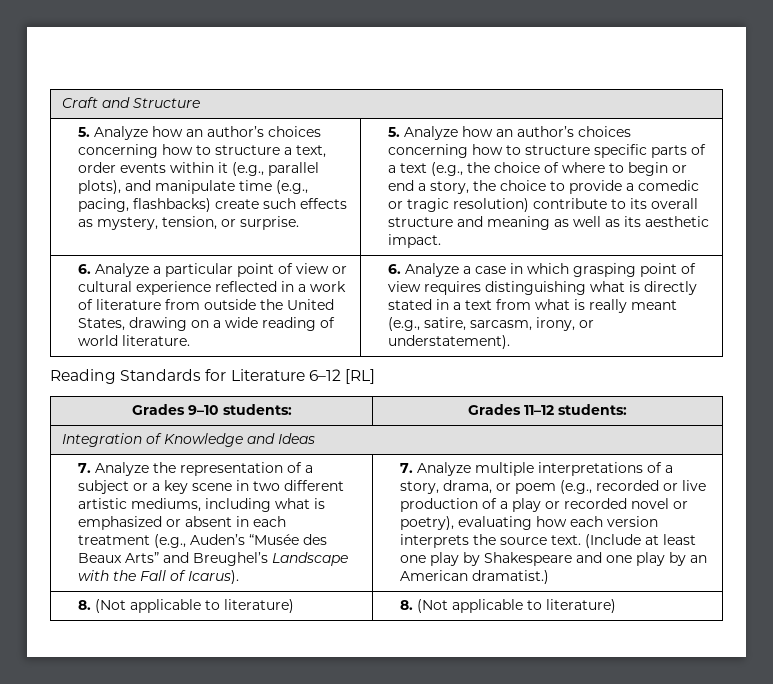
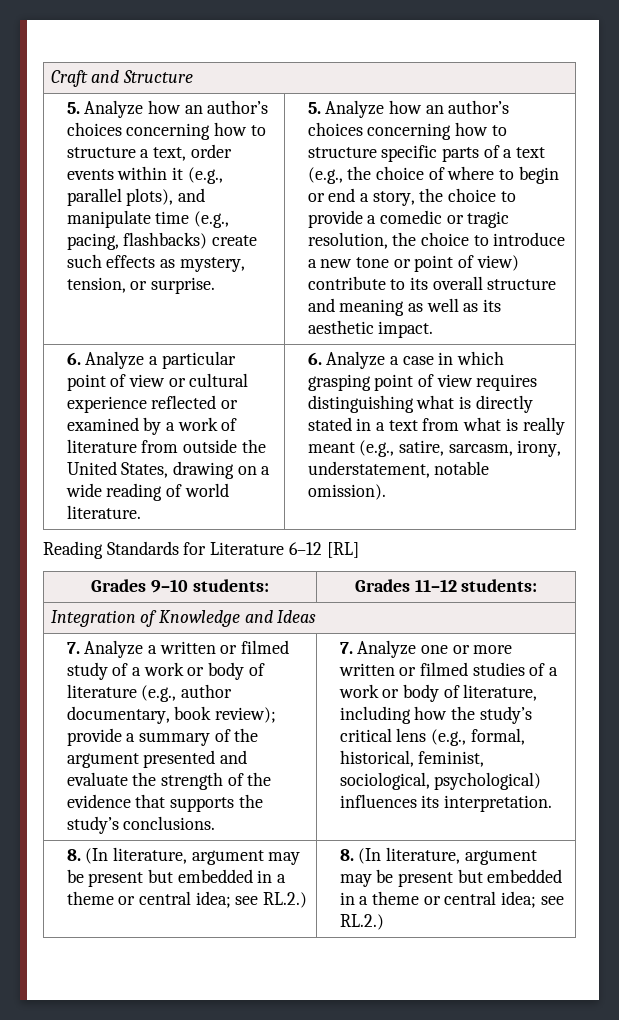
[452,198,529,212] resolution) -> [307,232,566,249] [307,255,519,272] resolution, the choice to introduce a new tone or point of view)
[280,281,294,292] in -> [220,400,238,409] [66,417,162,435] or examined by
[578,320,594,328] [387,335,510,349] or understatement). -> [307,461,490,478] [307,484,386,500] understatement, notable omission).
[152,462,313,476] [77,480,344,494] [77,498,325,512] [77,516,286,530] [77,534,327,548] [77,552,348,566] [77,570,239,584] [399,462,673,476] [399,480,706,494] [399,498,688,512] [399,516,658,530] [399,534,696,548] [399,552,707,566] [399,570,549,584] [77,599,294,613] [399,599,616,613] the representation of a subject or a key scene in two different artistic mediums, including what is emphasized or absent in each treatment (e.g., Auden’s “Musée des Beaux Arts” and Breughel’s Landscape with the Fall of Icarus). | 7. Analyze multiple interpretations of a story, drama, or poem (e.g., recorded or live production of a play or recorded novel or poetry), evaluating how each version interprets the source text. (Include at least one play by Shakespeare and one play by an American dramatist.) // 8. (Not applicable to literature) | 8. (Not applicable to literature) -> [147,640,290,654] [66,662,265,680] [66,684,232,702] [66,706,276,724] [66,728,259,746] [66,750,247,768] [66,772,272,790] [66,794,263,812] [66,816,216,834] [339,640,513,658] [338,662,559,676] [338,684,538,702] [339,706,532,724] [339,728,525,746] [339,750,485,767] [339,772,542,790] [339,794,552,812] [66,847,301,865] [66,869,287,887] [66,891,308,908] [339,847,537,865] [339,869,563,887] [339,891,564,908] [339,914,384,930] a written or filmed study of a work or body of literature (e.g., author documentary, book review); provide a summary of the argument presented and evaluate the strength of the evidence that supports the study’s conclusions. | 7. Analyze one or more written or filmed studies of a work or body of literature, including how the study’s critical lens (e.g., formal, historical, feminist, sociological, psychological) influences its interpretation. // 8. (In literature, argument may be present but embedded in a theme or central idea; see RL.2.) | 8. (In literature, argument may be present but embedded in a theme or central idea; see RL.2.)

